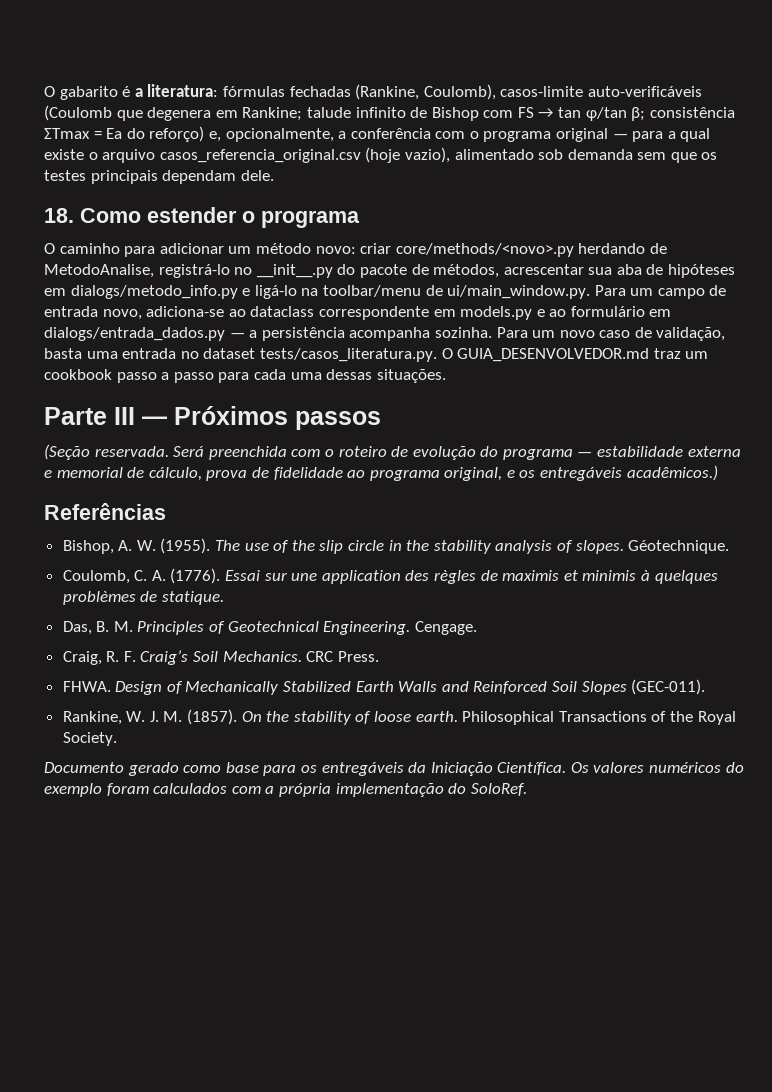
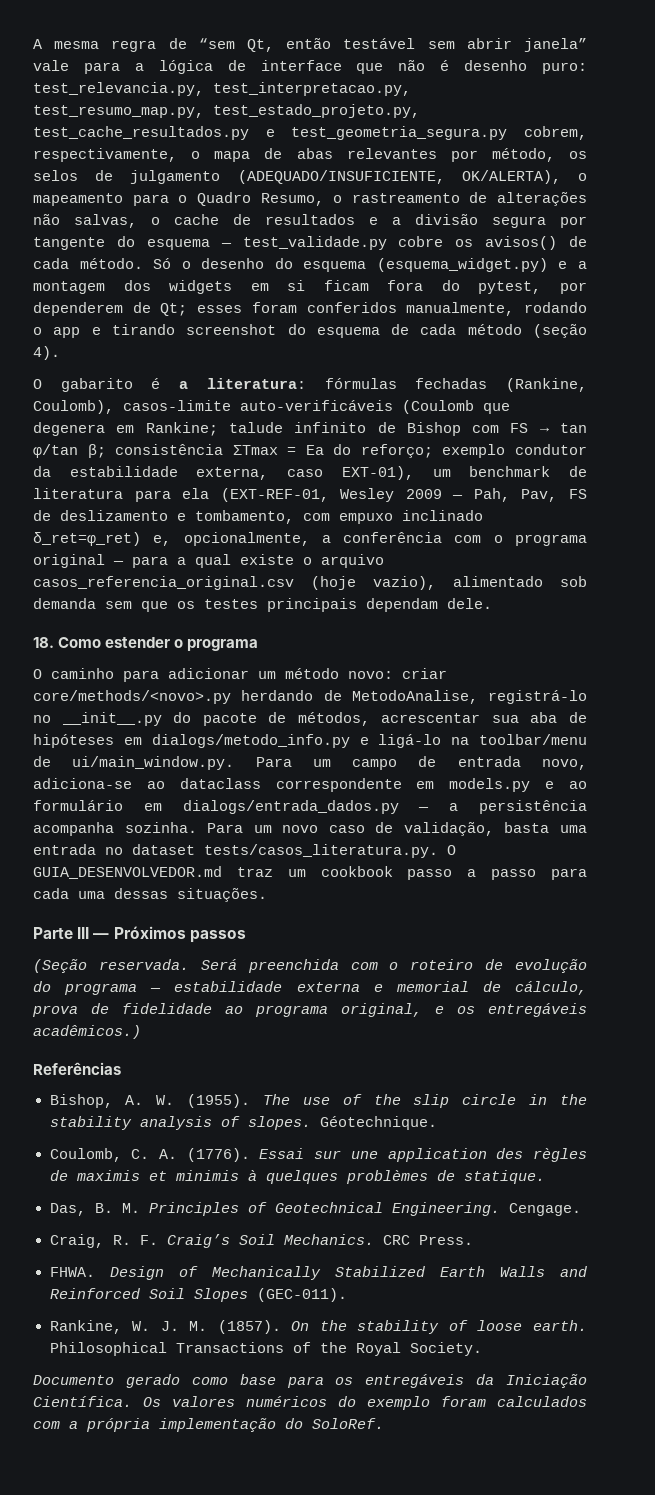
(44, 91) none -> [33,38,587,52] [33,60,587,74] [33,82,411,96] [33,104,420,118] [33,126,587,140] [33,148,587,162] [33,170,587,184] [33,192,587,206] [33,214,587,228] [33,236,587,250] [33,258,587,272] [33,280,587,294] [33,302,587,316] [33,324,587,338] [33,346,60,360] A mesma regra de “sem Qt, então testável sem abrir janela” vale para a lógica de interface que não é desenho puro: test_relevancia.py, test_interpretacao.py, test_resumo_map.py, test_estado_projeto.py, test_cache_resultados.py e test_geometria_segura.py cobrem, respectivamente, o mapa de abas relevantes por método, os selos de julgamento (ADEQUADO/INSUFICIENTE, OK/ALERTA), o mapeamento para o Quadro Resumo, o rastreamento de alterações não salvas, o cache de resultados e a divisão segura por tangente do esquema — test_validade.py cobre os avisos() de cada método. Só o desenho do esquema (esquema_widget.py) e a montagem dos widgets em si ficam fora do pytest, por dependerem de Qt; esses foram conferidos manualmente, rodando o app e tirando screenshot do esquema de cada método (seção 4). //
[149,126,205,142] reforço) -> [360,444,587,458] [33,466,587,480] [33,488,587,502] [33,510,483,524] [33,532,141,546] reforço; exemplo condutor da estabilidade externa, caso EXT-01), um benchmark de literatura para ela (EXT-REF-01, Wesley 2009 — Pah, Pav, FS de deslizamento e tombamento, com empuxo inclinado δ_ret=φ_ret)

